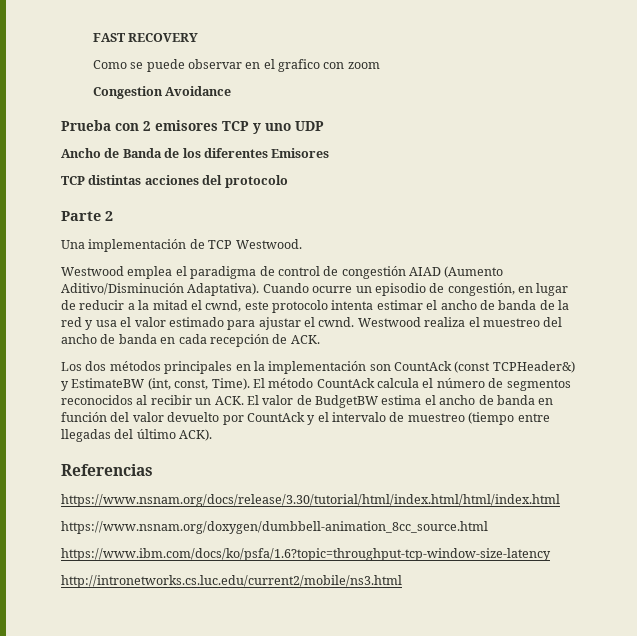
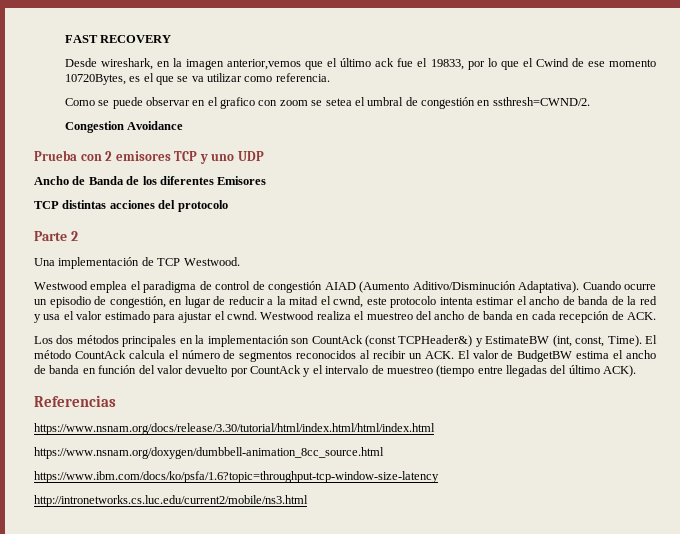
(199, 37) none -> [64,58,657,70] [64,73,330,85] // Desde wireshark, en la imagen anterior,vemos que el último ack fue el 19833, por lo que el Cwind de ese momento 10720Bytes, es el que se va utilizar como referencia.
(380, 65) none -> [311,97,590,109] se setea el umbral de congestión en ssthresh=CWND/2.

